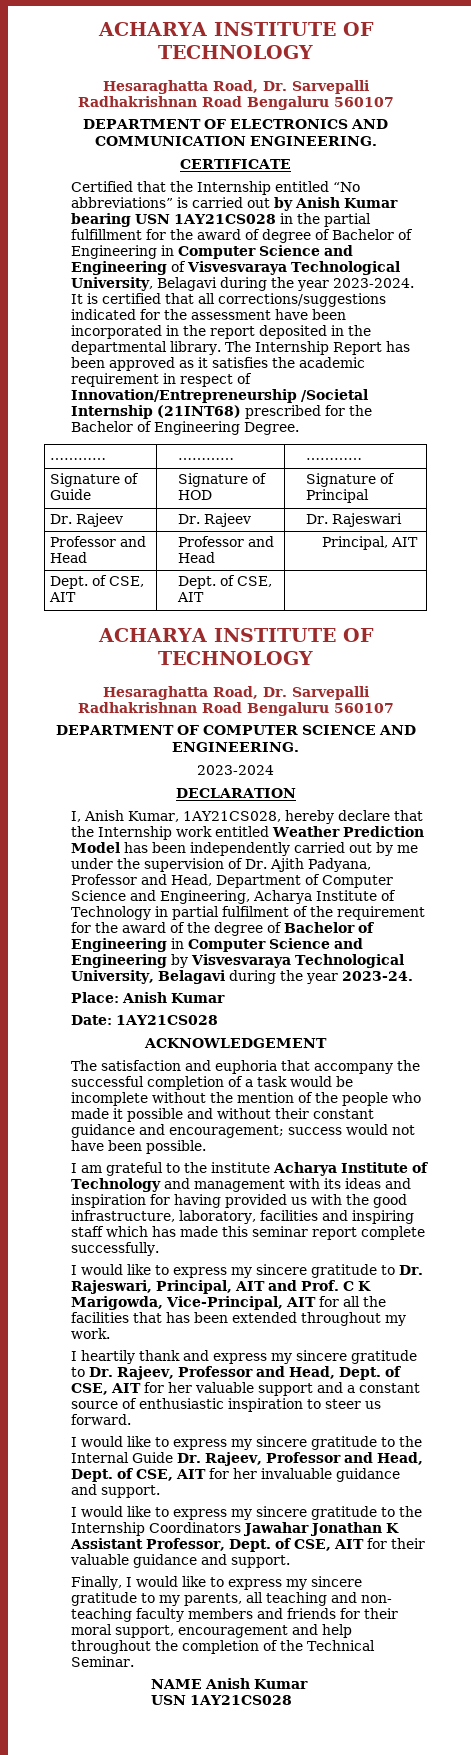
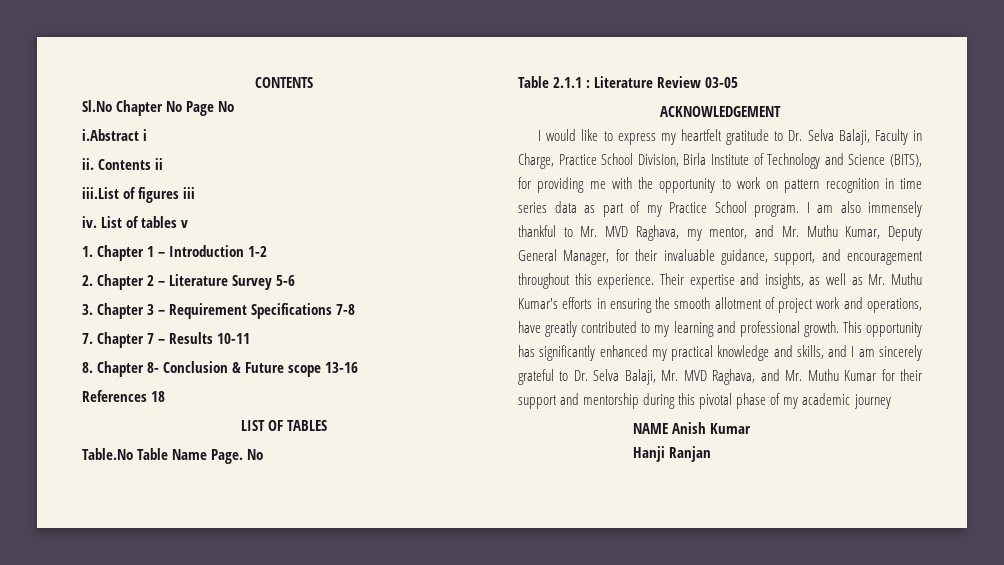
[97,22,374,36] [158,45,313,59] [102,80,369,94] [77,96,394,110] [83,119,388,129] [94,136,377,146] [180,159,291,169] [70,181,360,195] [70,197,398,211] [70,213,371,227] [70,229,413,243] [70,245,353,259] [70,261,400,275] [70,277,414,291] [70,293,386,307] [70,309,346,320] [70,325,371,339] [70,341,410,355] [70,357,365,371] [70,373,252,387] [70,389,368,403] [70,405,372,419] [70,421,299,435] [49,458,106,460] [177,458,234,460] [305,458,362,460] [49,473,139,487] [49,489,91,500] [177,473,267,487] [177,490,212,500] [305,473,395,487] [305,489,369,503] [49,513,123,527] [177,513,251,527] [305,513,402,527] [49,536,146,547] [49,552,87,563] [177,536,274,547] [177,552,215,563] [321,536,418,550] [49,575,144,589] [48,592,76,602] [177,575,272,589] [176,592,204,602] [97,628,374,642] [158,651,313,665] [102,686,369,700] [77,702,394,716] [55,725,416,735] [172,742,299,752] [197,765,274,775] [175,788,296,798] [70,810,423,824] [70,826,424,840] [70,842,418,856] [70,858,371,872] [70,874,393,888] [70,890,396,904] [70,906,425,920] [70,922,374,936] [70,938,363,952] [70,954,404,968] [70,970,413,984] [70,992,225,1003] [70,1015,218,1025] [144,1038,327,1048] [70,1060,420,1074] [70,1076,353,1090] [70,1092,421,1106] [70,1108,374,1122] [70,1124,415,1138] [70,1140,206,1154] [70,1162,428,1176] [70,1178,411,1192] [70,1194,407,1208] [70,1210,414,1224] [70,1226,425,1240] [70,1242,159,1256] [70,1264,423,1278] [70,1280,371,1294] [70,1296,386,1310] [70,1312,406,1326] [70,1328,110,1339] [70,1350,417,1364] [70,1366,401,1380] [70,1382,420,1396] [70,1398,381,1412] [70,1414,131,1425] [70,1436,422,1450] [70,1452,423,1466] [70,1468,400,1482] [70,1484,160,1498] [70,1506,422,1520] [70,1522,399,1536] [69,1538,425,1552] [69,1554,290,1568] [70,1576,362,1590] [70,1592,392,1606] [70,1608,398,1622] [70,1624,352,1638] [70,1640,375,1654] [70,1656,134,1667] ACHARYA INSTITUTE OF TECHNOLOGY // Hesaraghatta Road, Dr. Sarvepalli Radhakrishnan Road Bengaluru 560107 // DEPARTMENT OF ELECTRONICS AND COMMUNICATION ENGINEERING. // CERTIFICATE // Certified that the Internship entitled “No abbreviations” is carried out by Anish Kumar bearing USN 1AY21CS028 in the partial fulfillment for the award of degree of Bachelor of Engineering in Computer Science and Engineering of Visvesvaraya Technological University, Belagavi during the year 2023-2024. It is certified that all corrections/suggestions indicated for the assessment have been incorporated in the report deposited in the departmental library. The Internship Report has been approved as it satisfies the academic requirement in respect of Innovation/Entrepreneurship /Societal Internship (21INT68) prescribed for the Bachelor of Engineering Degree. // ………… | ………… | ………… // Signature of Guide | Signature of HOD | Signature of Principal // Dr. Rajeev | Dr. Rajeev | Dr. Rajeswari // Professor and Head | Professor and Head | Principal, AIT // Dept. of CSE, AIT | Dept. of CSE, AIT | // ACHARYA INSTITUTE OF TECHNOLOGY // Hesaraghatta Road, Dr. Sarvepalli Radhakrishnan Road Bengaluru 560107 // DEPARTMENT OF COMPUTER SCIENCE AND ENGINEERING. // 2023-2024 // DECLARATION // I, Anish Kumar, 1AY21CS028, hereby declare that the Internship work entitled Weather Prediction Model has been independently carried out by me under the supervision of Dr. Ajith Padyana, Professor and Head, Department of Computer Science and Engineering, Acharya Institute of Technology in partial fulfilment of the requirement for the award of the degree of Bachelor of Engineering in Computer Science and Engineering by Visvesvaraya Technological University, Belagavi during the year 2023-24. // Place: Anish Kumar // Date: 1AY21CS028 // ACKNOWLEDGEMENT // The satisfaction and euphoria that accompany the successful completion of a task would be incomplete without the mention of the people who made it possible and without their constant guidance and encouragement; success would not have been possible. // I am grateful to the institute Acharya Institute of Technology and management with its ideas and inspiration for having provided us with the good infrastructure, laboratory, facilities and inspiring staff which has made this seminar report complete successfully. // I would like to express my sincere gratitude to Dr. Rajeswari, Principal, AIT and Prof. C K Marigowda, Vice-Principal, AIT for all the facilities that has been extended throughout my work. // I heartily thank and express my sincere gratitude to Dr. Rajeev, Professor and Head, Dept. of CSE, AIT for her valuable support and a constant source of enthusiastic inspiration to steer us forward. // I would like to express my sincere gratitude to the Internal Guide Dr. Rajeev, Professor and Head, Dept. of CSE, AIT for her invaluable guidance and support. // I would like to express my sincere gratitude to the Internship Coordinators Jawahar Jonathan K Assistant Professor, Dept. of CSE, AIT for their valuable guidance and support. // Finally, I would like to express my sincere gratitude to my parents, all teaching and non- teaching faculty members and friends for their moral support, encouragement and help throughout the completion of the Technical Seminar. -> [255,77,313,88] [82,100,235,116] [82,129,148,141] [82,158,164,170] [82,187,196,203] [82,216,189,228] [82,245,268,261] [82,274,296,290] [82,303,356,319] [82,332,251,348] [82,361,359,377] [82,390,166,402] [240,420,328,431] [82,448,264,464] [518,76,739,88] [660,106,781,117] [538,129,923,145] [518,153,922,169] [518,177,922,193] [518,201,922,217] [518,225,922,241] [518,249,923,265] [518,273,922,289] [518,297,922,313] [518,321,922,337] [518,345,922,361] [518,369,922,385] [518,393,891,409] CONTENTS // Sl.No Chapter No Page No // i.Abstract i // ii. Contents ii // iii.List of figures iii // iv. List of tables v // 1. Chapter 1 – Introduction 1-2 // 2. Chapter 2 – Literature Survey 5-6 // 3. Chapter 3 – Requirement Specifications 7-8 // 7. Chapter 7 – Results 10-11 // 8. Chapter 8- Conclusion & Future scope 13-16 // References 18 // LIST OF TABLES // Table.No Table Name Page. No // Table 2.1.1 : Literature Review 03-05 // ACKNOWLEDGEMENT // I would like to express my heartfelt gratitude to Dr. Selva Balaji, Faculty in Charge, Practice School Division, Birla Institute of Technology and Science (BITS), for providing me with the opportunity to work on pattern recognition in time series data as part of my Practice School program. I am also immensely thankful to Mr. MVD Raghava, my mentor, and Mr. Muthu Kumar, Deputy General Manager, for their invaluable guidance, support, and encouragement throughout this experience. Their expertise and insights, as well as Mr. Muthu Kumar's efforts in ensuring the smooth allotment of project work and operations, have greatly contributed to my learning and professional growth. This opportunity has significantly enhanced my practical knowledge and skills, and I am sincerely grateful to Dr. Selva Balaji, Mr. MVD Raghava, and Mr. Muthu Kumar for their support and mentorship during this pivotal phase of my academic journey
[150,1695,292,1705] USN 1AY21CS028 -> [632,446,711,462] Hanji Ranjan

